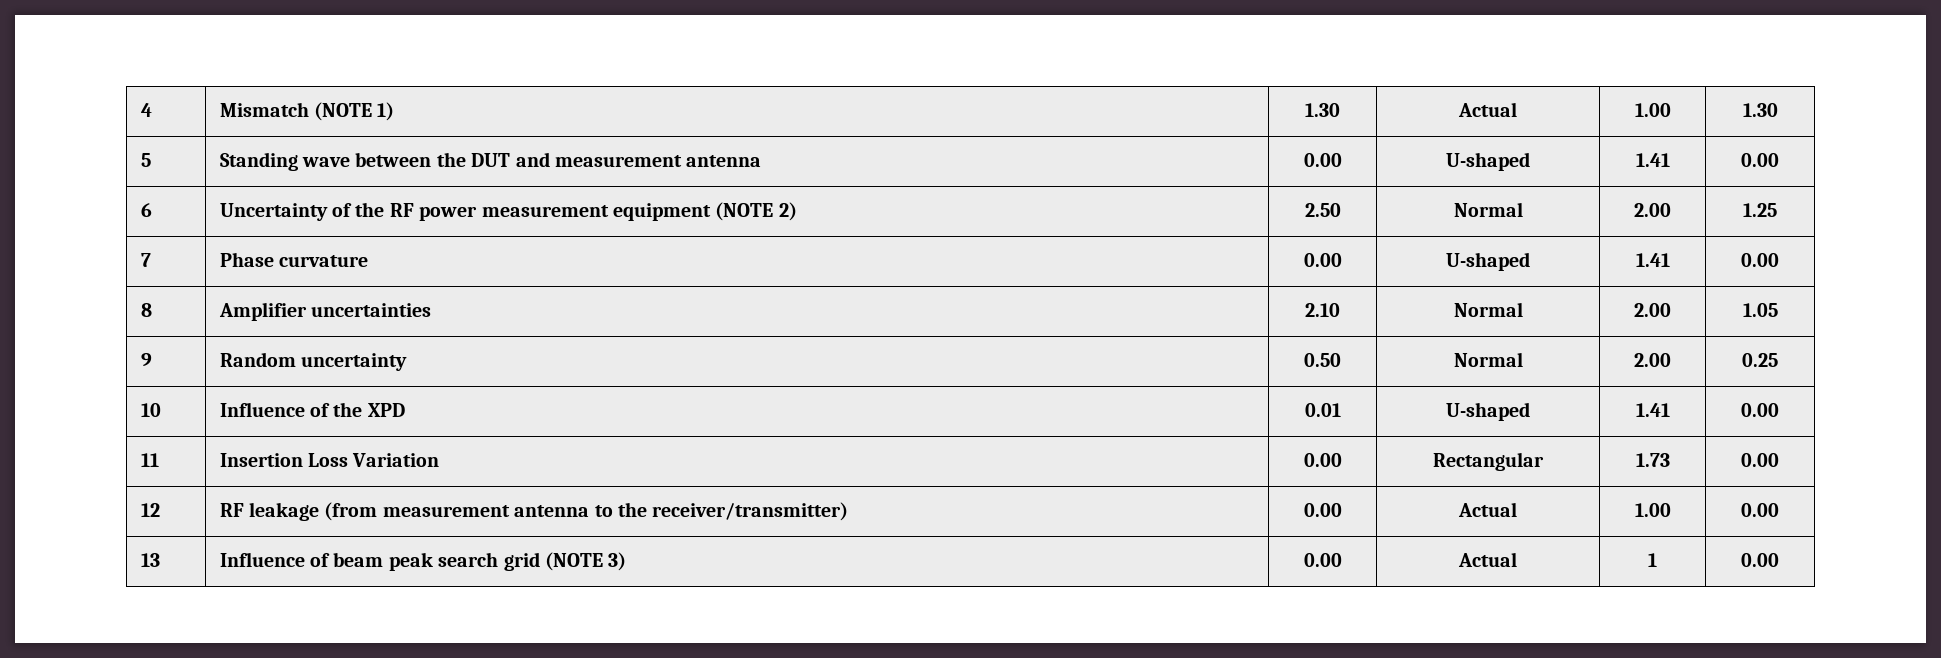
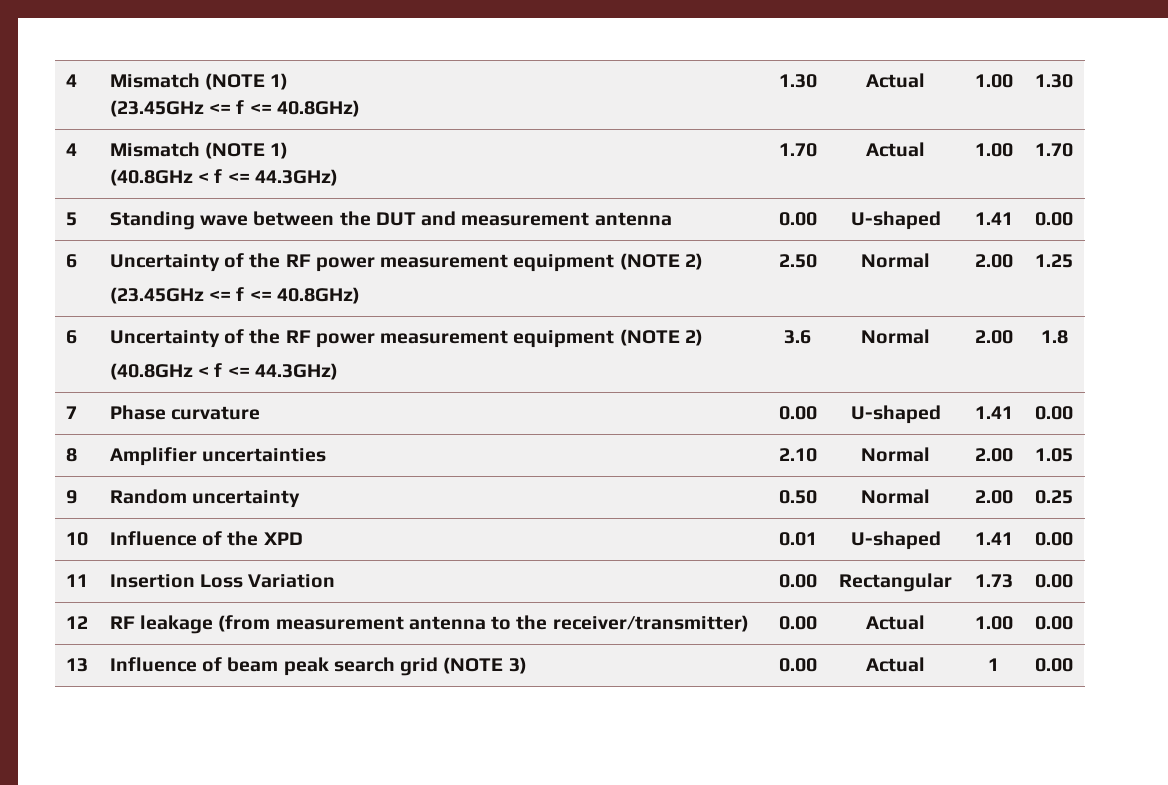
[140,103,152,117] [219,102,395,121] 4 | Mismatch (NOTE 1) -> [65,74,77,87] [109,73,289,90] [109,100,360,117] 4 | Mismatch (NOTE 1) // (23.45GHz <= f <= 40.8GHz)
(1778, 110) none -> [65,143,77,156] [109,142,289,159] [109,169,338,186] [778,143,817,157] [866,142,925,157] [974,143,1013,157] [1035,143,1073,157] // 4 | Mismatch (NOTE 1) // (40.8GHz < f <= 44.3GHz) | 1.70 | Actual | 1.00 | 1.70
(797, 211) none -> [109,287,360,304] // (23.45GHz <= f <= 40.8GHz)
(1777, 210) none -> [65,330,77,344] [109,329,703,348] [109,363,338,380] [784,330,811,344] [861,329,930,344] [974,330,1013,344] [1040,330,1068,344] // 6 | Uncertainty of the RF power measurement equipment (NOTE 2) // (40.8GHz < f <= 44.3GHz) | 3.6 | Normal | 2.00 | 1.8

